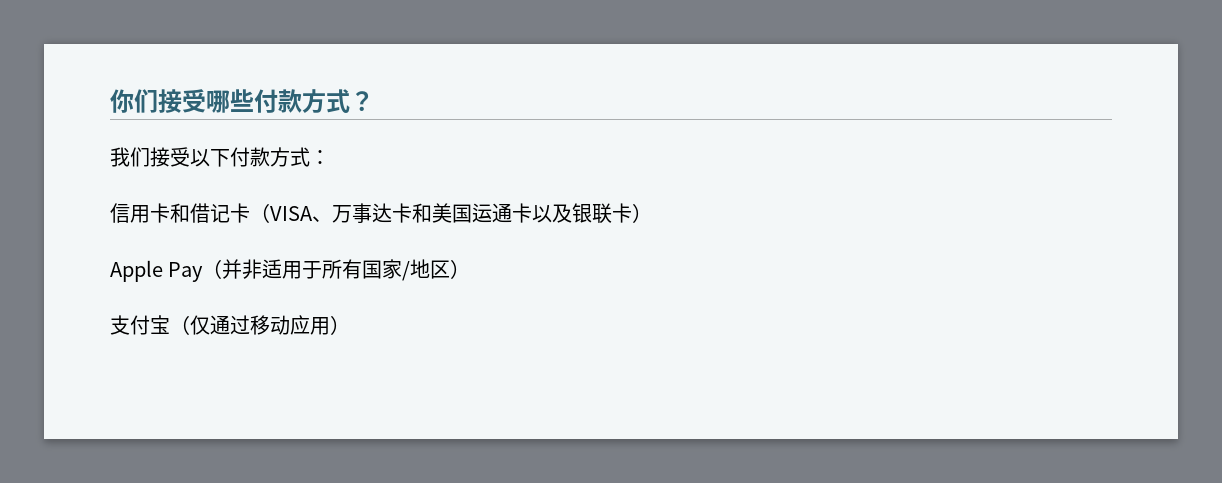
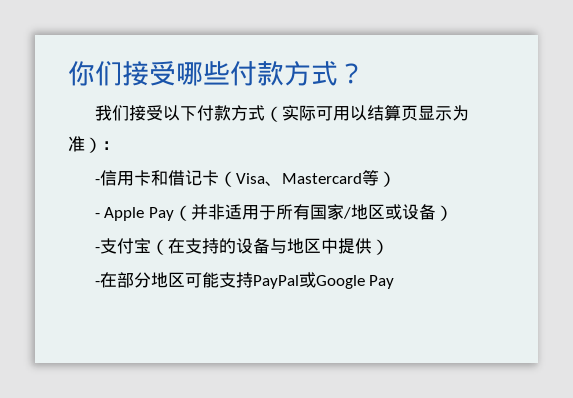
(310, 157) none -> [264,105,469,122] [68,136,102,153] （实际可用以结算页显示为准）
(330, 157) none -> [94,179,100,184] -
[270,203,652,224] VISA、万事达卡和美国运通卡以及银联卡） // -> [235,170,396,187] [94,213,100,218] Visa、Mastercard等） // -
[450,259,471,279] ） // -> [384,204,453,221] [94,247,100,252] 或设备） // -
[190,315,350,335] 仅通过移动应用） -> [167,238,389,255] [94,272,395,289] 在支持的设备与地区中提供） // -在部分地区可能支持PayPal或Google Pay

